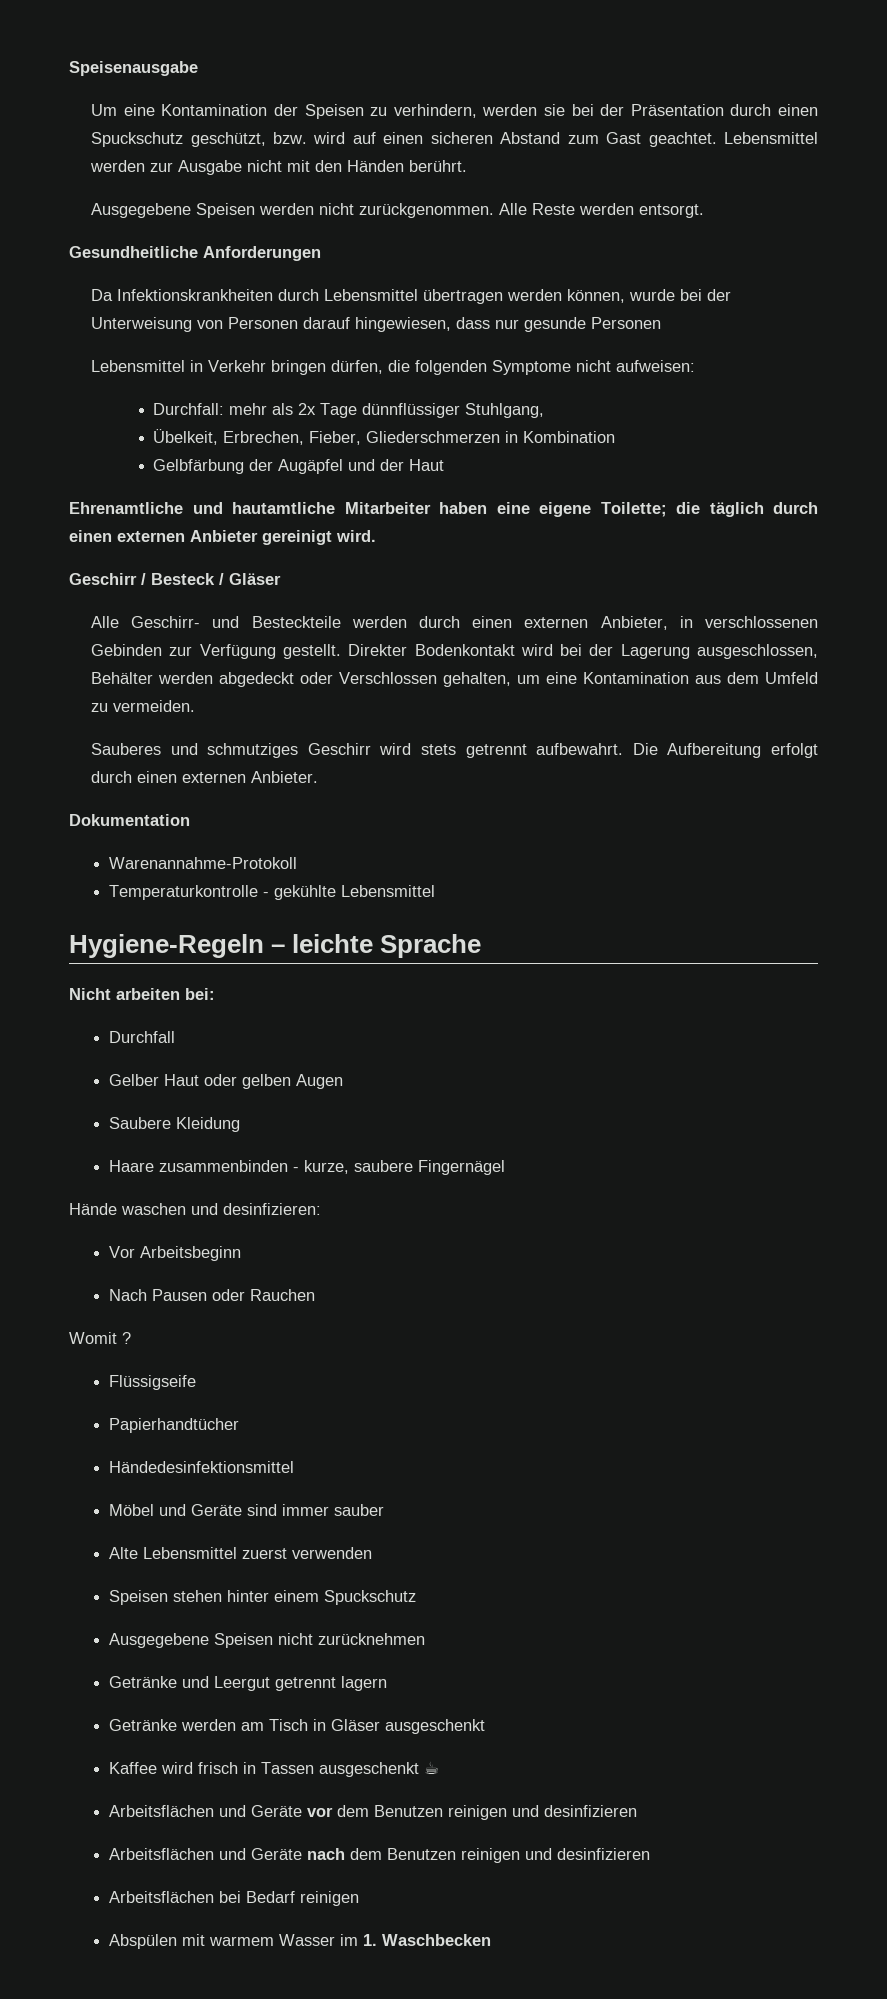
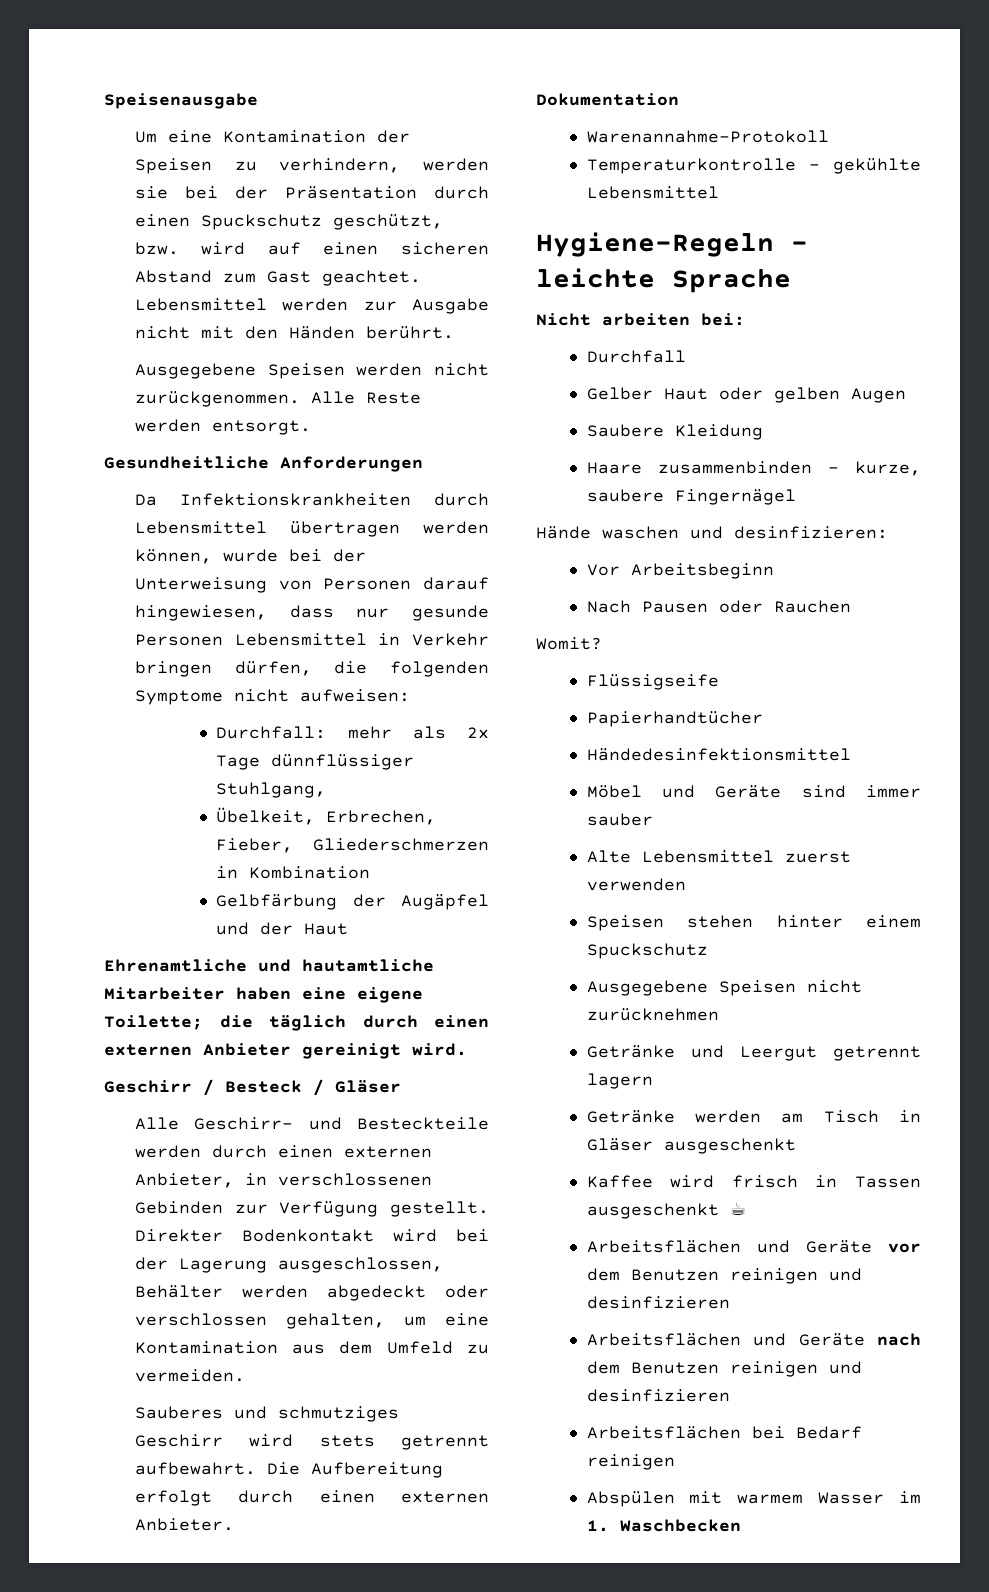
(662, 323) // -> (223, 640) none
[339,672,438,684] Verschlossen -> [134,1313,267,1326] verschlossen
[69,1332,131,1344] Womit ? -> [536,637,602,650] Womit?

